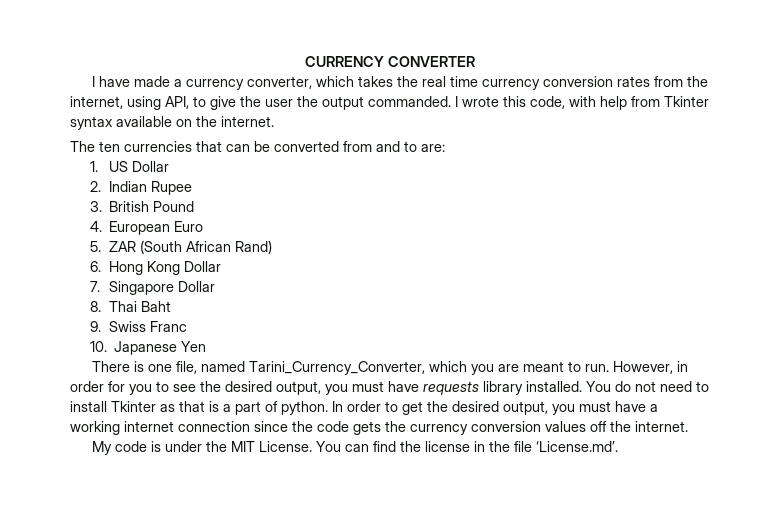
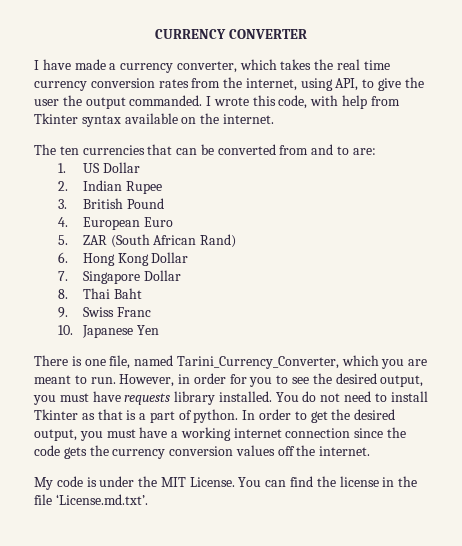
[536,441,619,452] ‘License.md’. -> [55,494,148,505] ‘License.md.txt’.

